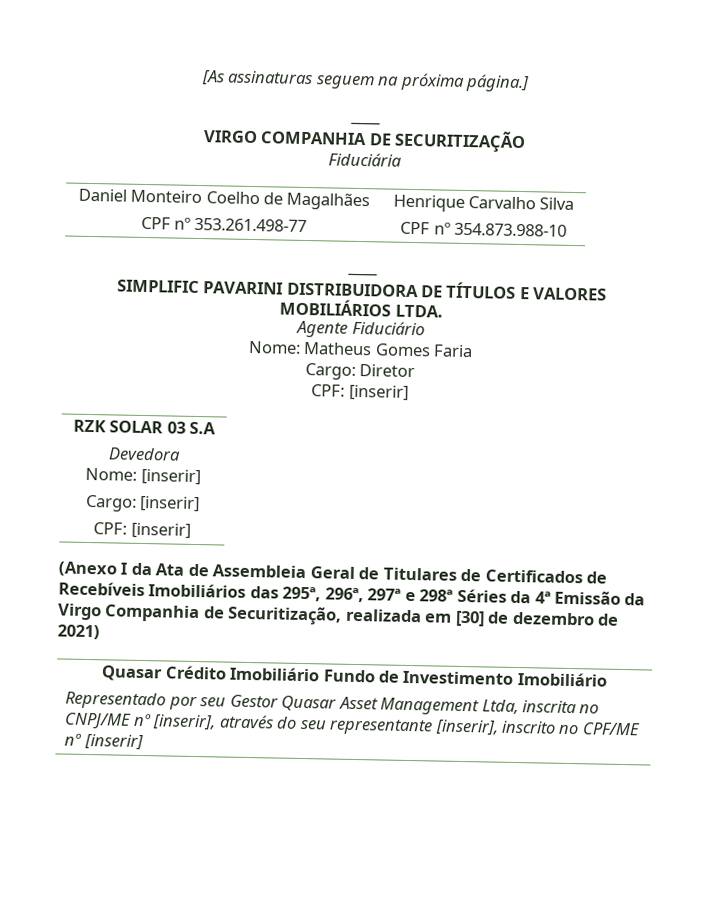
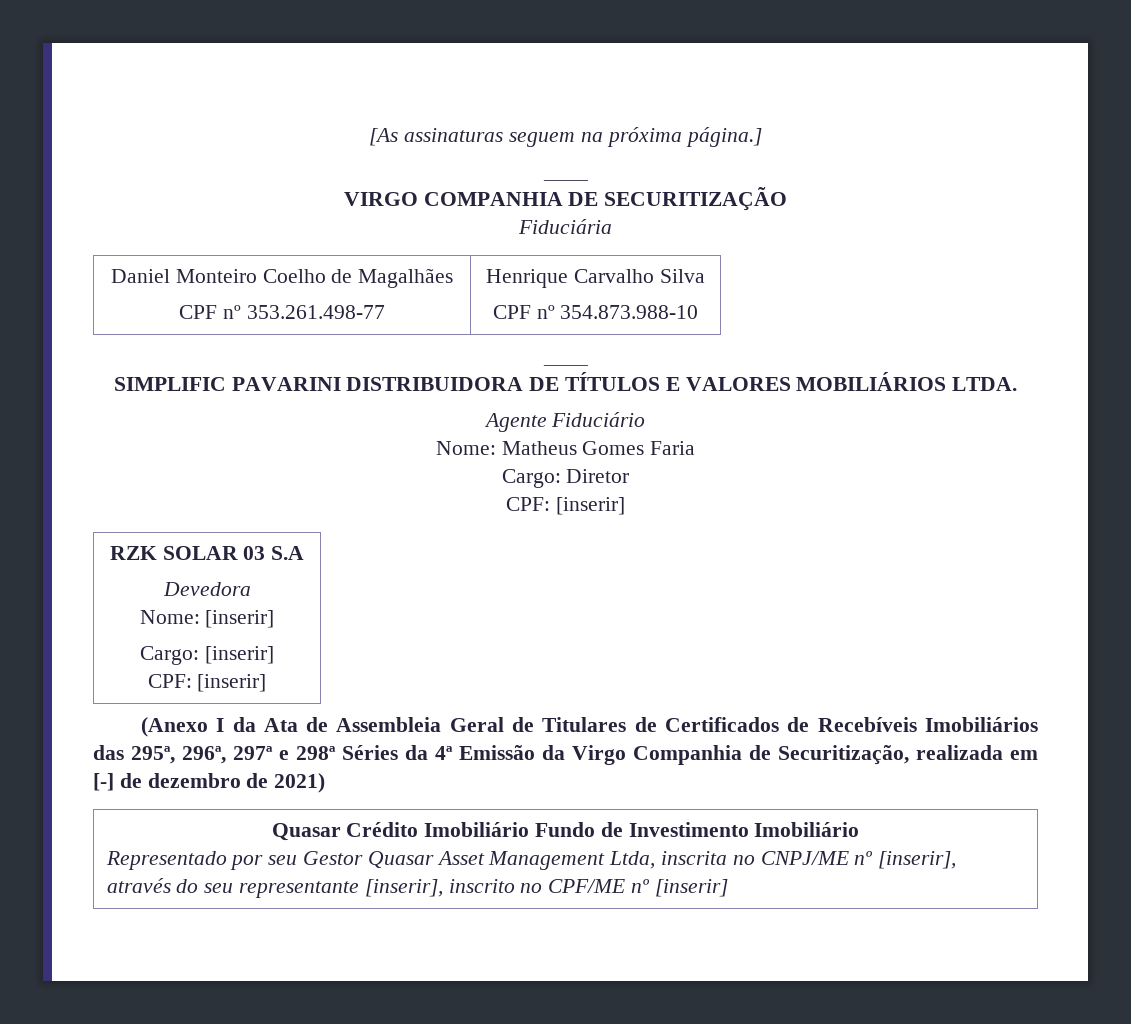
[454,610,485,627] [30] -> [93,773,114,791] [-]

